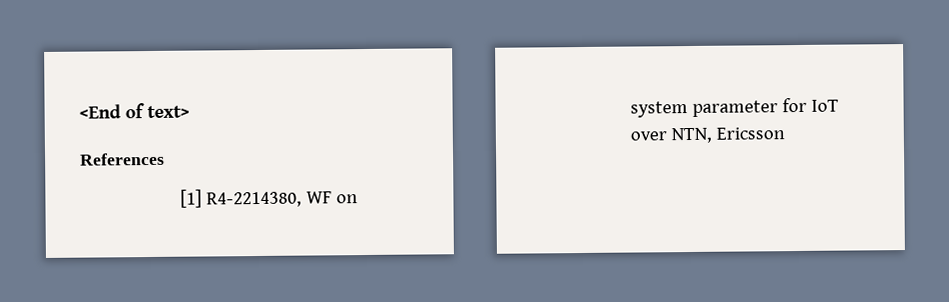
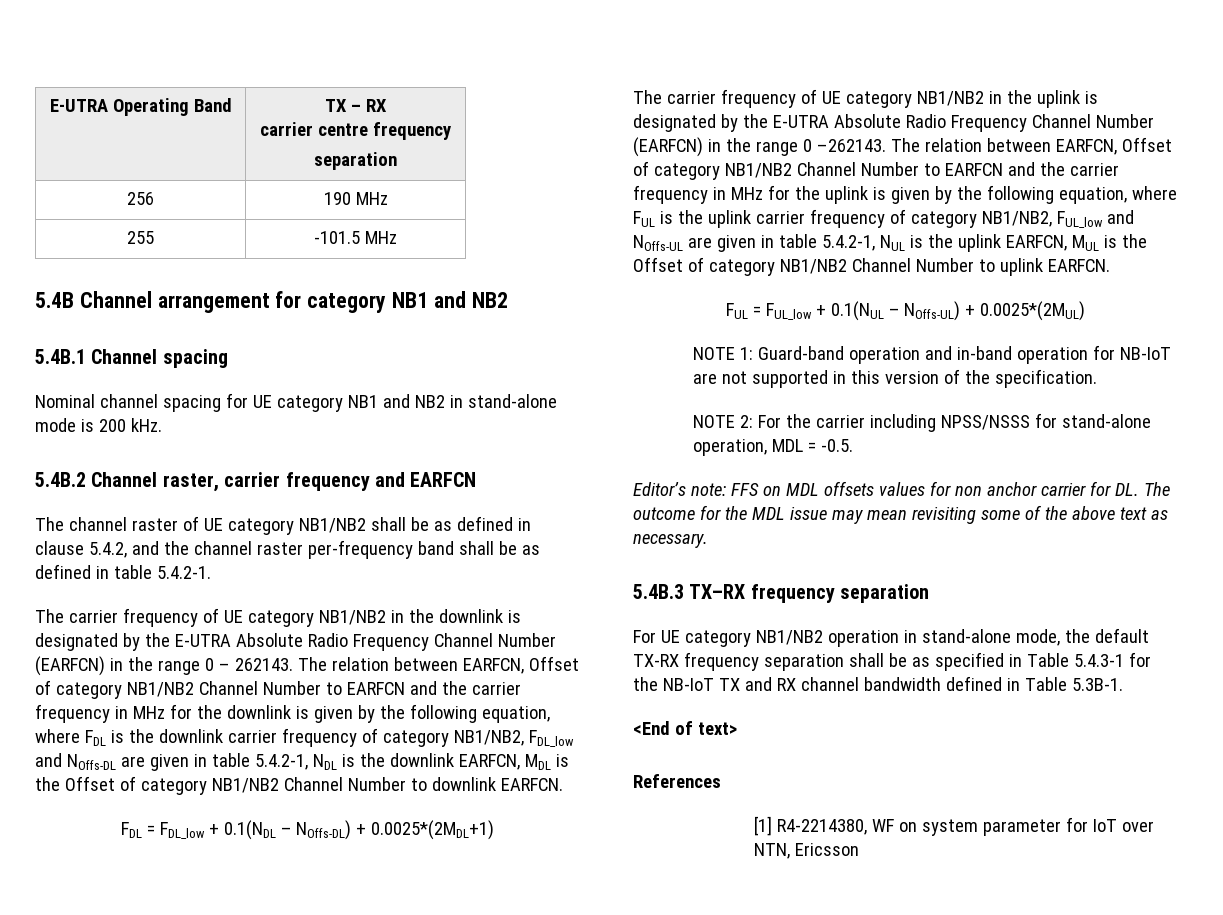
(79, 111) none -> [49,98,232,116] [325,99,387,112] [260,122,451,140] [314,152,397,170] [127,192,154,205] [323,192,388,205] [127,231,154,244] [314,231,397,244] [35,291,508,313] [35,349,228,368] [35,393,557,412] [35,418,162,432] [35,472,477,492] [35,516,531,535] [35,540,540,559] [35,564,211,579] [35,608,521,627] [35,633,556,651] [35,656,579,676] [35,680,521,699] [35,704,550,723] [35,728,574,747] [35,753,569,771] [35,776,563,795] [120,820,495,840] [633,89,1098,108] [633,114,1154,132] [633,137,1172,157] [633,161,1119,180] [633,185,1177,204] [633,209,1134,228] [633,234,1147,252] [633,257,1110,276] [725,301,1086,321] [693,345,1172,364] [693,369,1098,388] [693,413,1152,432] [693,439,854,456] [633,481,1170,496] [633,505,1168,524] [633,533,708,548] [633,584,930,603] [633,628,1149,647] [633,652,1151,671] [633,676,1123,691] E-UTRA Operating Band | TX – RX // carrier centre frequency // separation // 256 | 190 MHz // 255 | -101.5 MHz // 5.4B Channel arrangement for category NB1 and NB2 // 5.4B.1 Channel spacing // Nominal channel spacing for UE category NB1 and NB2 in stand-alone mode is 200 kHz. // 5.4B.2 Channel raster, carrier frequency and EARFCN // The channel raster of UE category NB1/NB2 shall be as defined in clause 5.4.2, and the channel raster per-frequency band shall be as defined in table 5.4.2-1. // The carrier frequency of UE category NB1/NB2 in the downlink is designated by the E-UTRA Absolute Radio Frequency Channel Number (EARFCN) in the range 0 – 262143. The relation between EARFCN, Offset of category NB1/NB2 Channel Number to EARFCN and the carrier frequency in MHz for the downlink is given by the following equation, where FDL is the downlink carrier frequency of category NB1/NB2, FDL_low and NOffs-DL are given in table 5.4.2-1, NDL is the downlink EARFCN, MDL is the Offset of category NB1/NB2 Channel Number to downlink EARFCN. // FDL = FDL_low + 0.1(NDL – NOffs-DL) + 0.0025*(2MDL+1) // The carrier frequency of UE category NB1/NB2 in the uplink is designated by the E-UTRA Absolute Radio Frequency Channel Number (EARFCN) in the range 0 –262143. The relation between EARFCN, Offset of category NB1/NB2 Channel Number to EARFCN and the carrier frequency in MHz for the uplink is given by the following equation, where FUL is the uplink carrier frequency of category NB1/NB2, FUL_low and NOffs-UL are given in table 5.4.2-1, NUL is the uplink EARFCN, MUL is the Offset of category NB1/NB2 Channel Number to uplink EARFCN. // FUL = FUL_low + 0.1(NUL – NOffs-UL) + 0.0025*(2MUL) // NOTE 1: Guard-band operation and in-band operation for NB-IoT are not supported in this version of the specification. // NOTE 2: For the carrier including NPSS/NSSS for stand-alone operation, MDL = -0.5. // Editor’s note: FFS on MDL offsets values for non anchor carrier for DL. The outcome for the MDL issue may mean revisiting some of the above text as necessary. // 5.4B.3 TX–RX frequency separation // For UE category NB1/NB2 operation in stand-alone mode, the default TX-RX frequency separation shall be as specified in Table 5.4.3-1 for the NB-IoT TX and RX channel bandwidth defined in Table 5.3B-1. //

